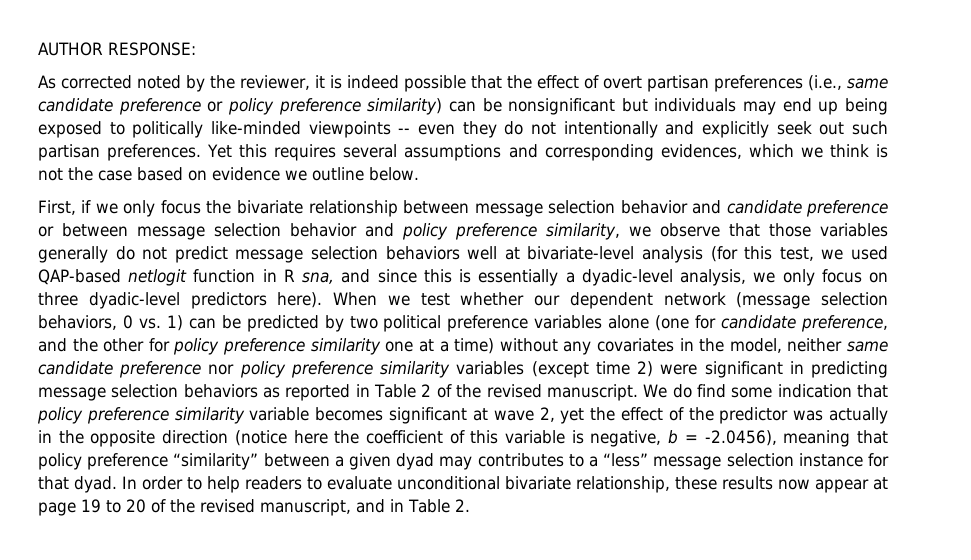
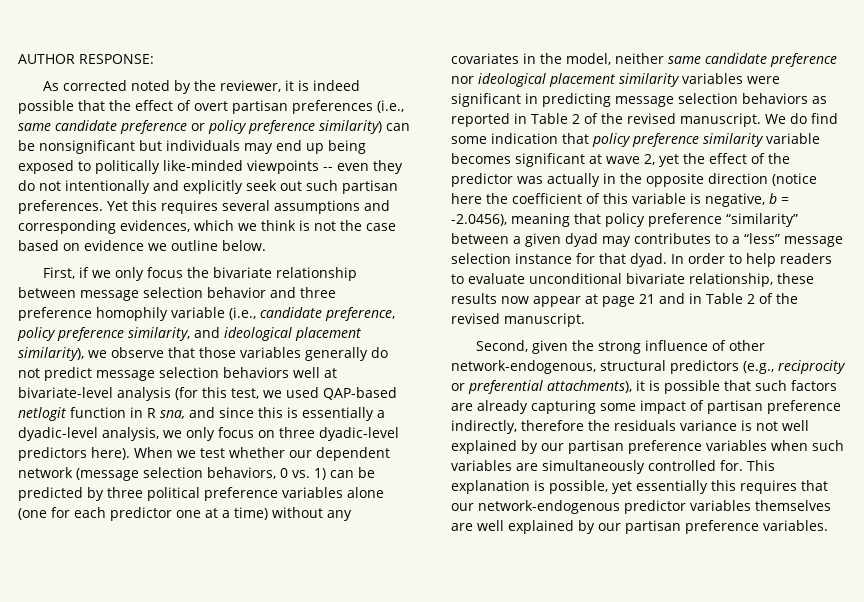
[726,200,888,217] [38,223,620,240] candidate preference or between message selection behavior and policy preference similarity, -> [300,287,336,298] [18,307,395,321] [17,327,361,341] [18,347,84,361] three preference homophily variable (i.e., candidate preference, policy preference similarity, and ideological placement similarity),
[349,316,378,329] two -> [107,487,143,498] three
[721,315,888,332] [38,338,381,355] candidate preference, and the other for policy preference similarity -> [74,507,172,521] each predictor
[239,361,654,378] policy preference similarity variables (except time 2) -> [478,73,743,87] ideological placement similarity variables
[81,499,470,516] 19 to 20 of the revised manuscript, and in Table 2. -> [639,293,798,304] [451,313,585,327] [475,340,765,354] [451,360,846,374] [451,380,837,394] [451,400,841,414] [451,420,809,434] [451,440,844,454] [451,460,775,474] [451,480,828,494] [451,500,831,514] [451,520,828,534] 21 and in Table 2 of the revised manuscript. // Second, given the strong influence of other network-endogenous, structural predictors (e.g., reciprocity or preferential attachments), it is possible that such factors are already capturing some impact of partisan preference indirectly, therefore the residuals variance is not well explained by our partisan preference variables when such variables are simultaneously controlled for. This explanation is possible, yet essentially this requires that our network-endogenous predictor variables themselves are well explained by our partisan preference variables.

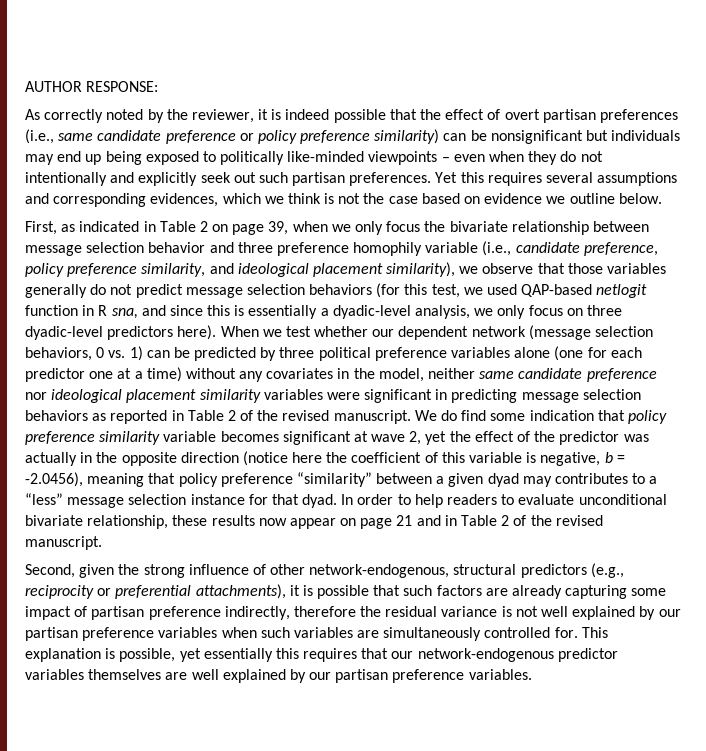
[62,80,127,91] corrected -> [44,109,104,123] correctly
[323,163,369,171] -- even -> [441,151,525,162] – even when
[78,267,89,278] if -> [61,221,328,235] as indicated in Table 2 on page 39, when
[293,367,337,378] [18,387,171,401] well at bivariate-level analysis -> (373, 289) none
[585,294,598,304] at -> [340,518,357,526] on
[614,420,676,431] residuals -> [385,606,438,617] residual

